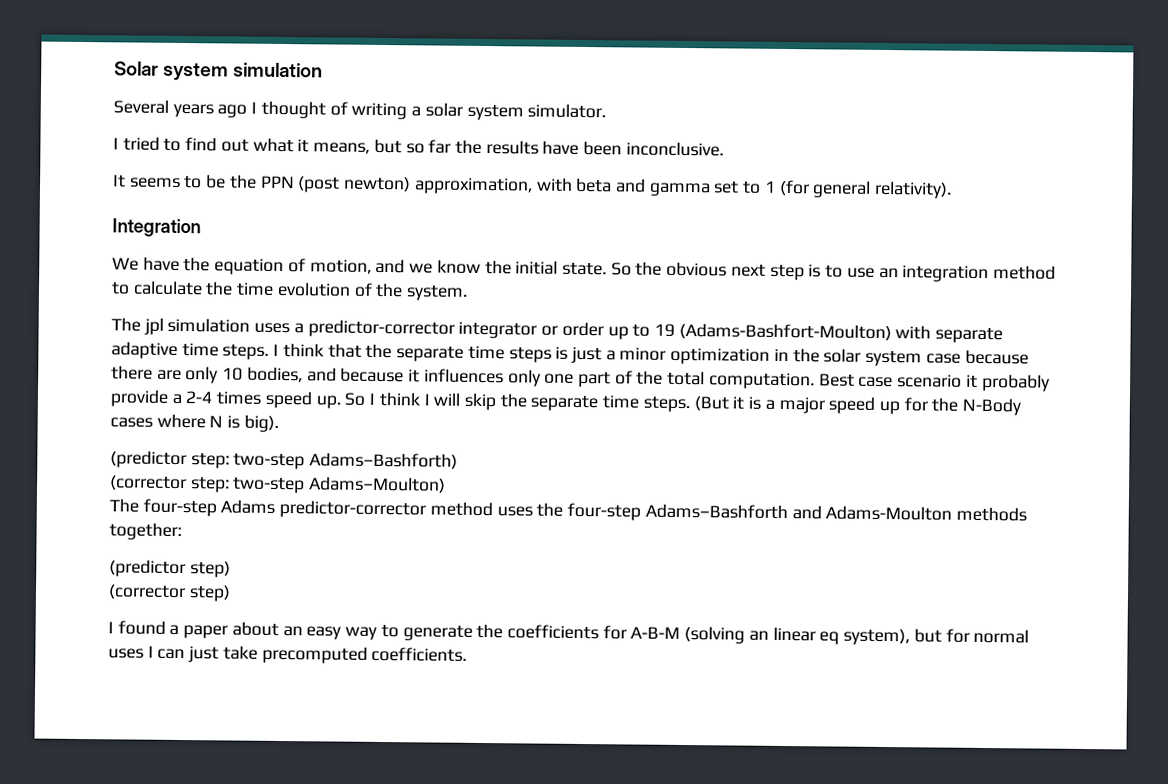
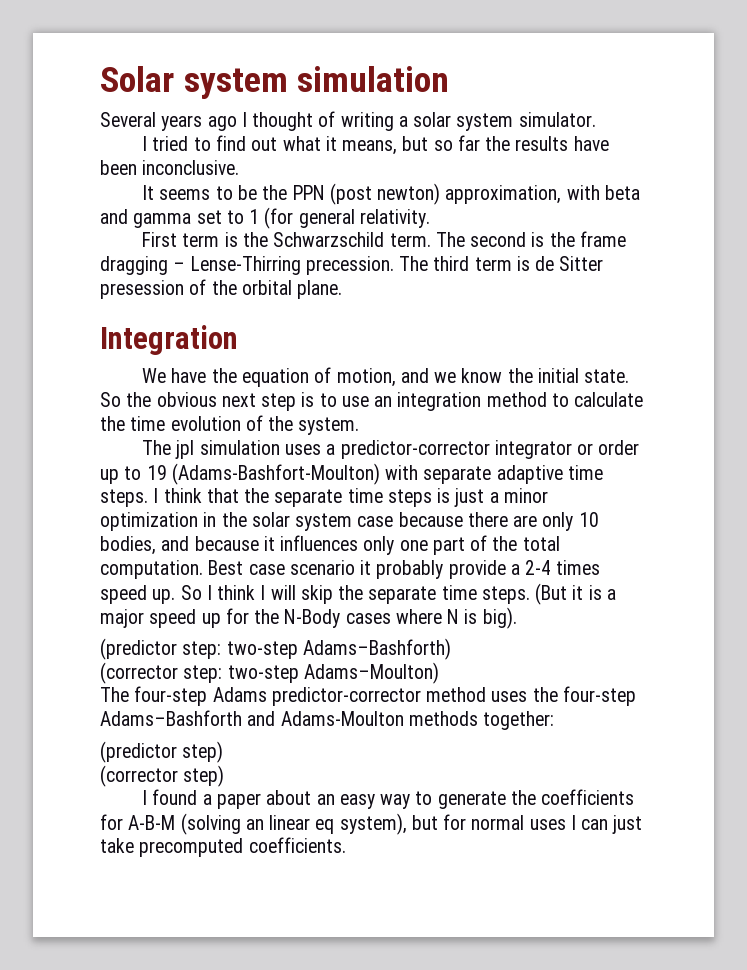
[874,180,953,199] relativity). -> [359,209,430,228] [142,231,626,247] [100,256,604,275] [100,279,343,299] relativity. // First term is the Schwarzschild term. The second is the frame dragging – Lense-Thirring precession. The third term is de Sitter presession of the orbital plane.

